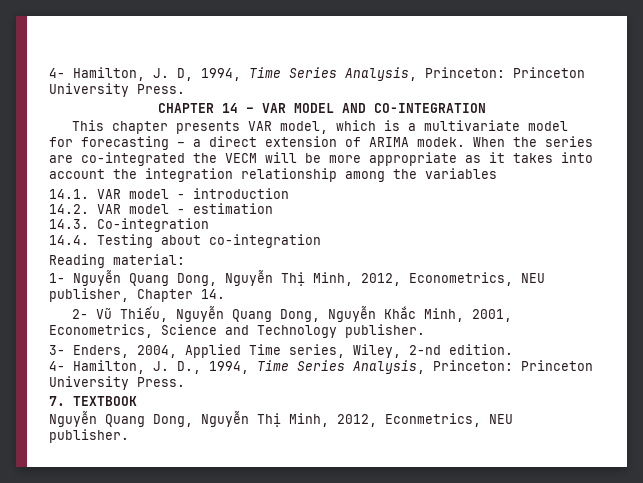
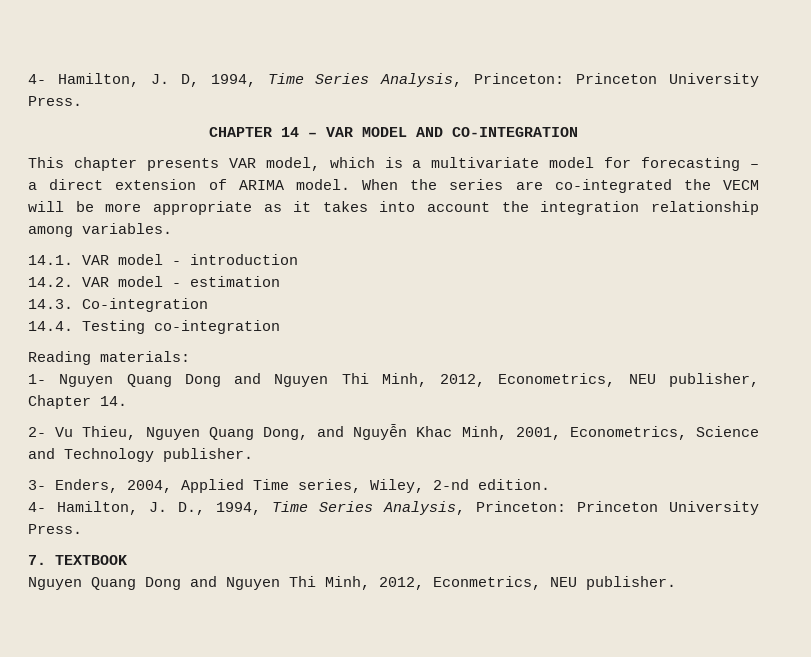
[417,137,465,147] modek. -> [295,179,350,190] model.
[393,168,497,179] the variables -> [82,223,172,234] variables.
[161,235,201,245] about -> (145, 327) none
[113,254,185,265] material: -> [100,351,190,362] materials:
[73,270,305,286] Nguyễn Quang Dong, Nguyễn Thị -> [59,373,369,387] Nguyen Quang Dong and Nguyen Thi
[96,306,417,322] Vũ Thiếu, Nguyễn Quang Dong, Nguyễn Khắc -> [55,424,453,440] Vu Thieu, Nguyen Quang Dong, and Nguyễn Khac
[49,411,281,427] Nguyễn Quang Dong, Nguyễn Thị -> [28,576,316,590] Nguyen Quang Dong and Nguyen Thi

